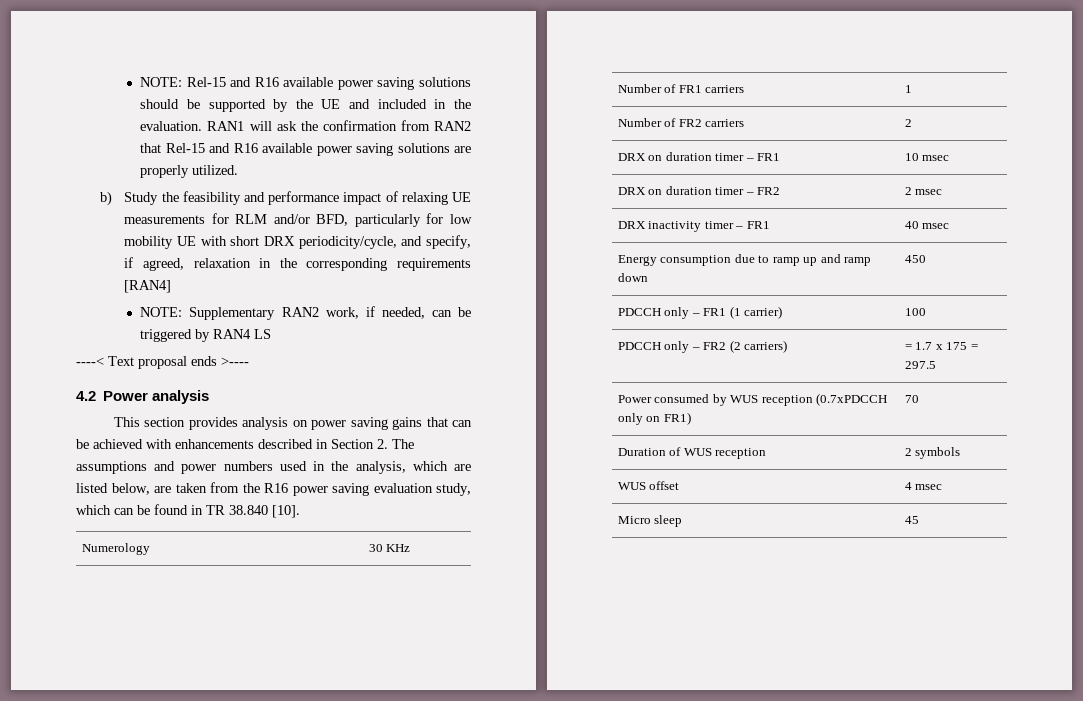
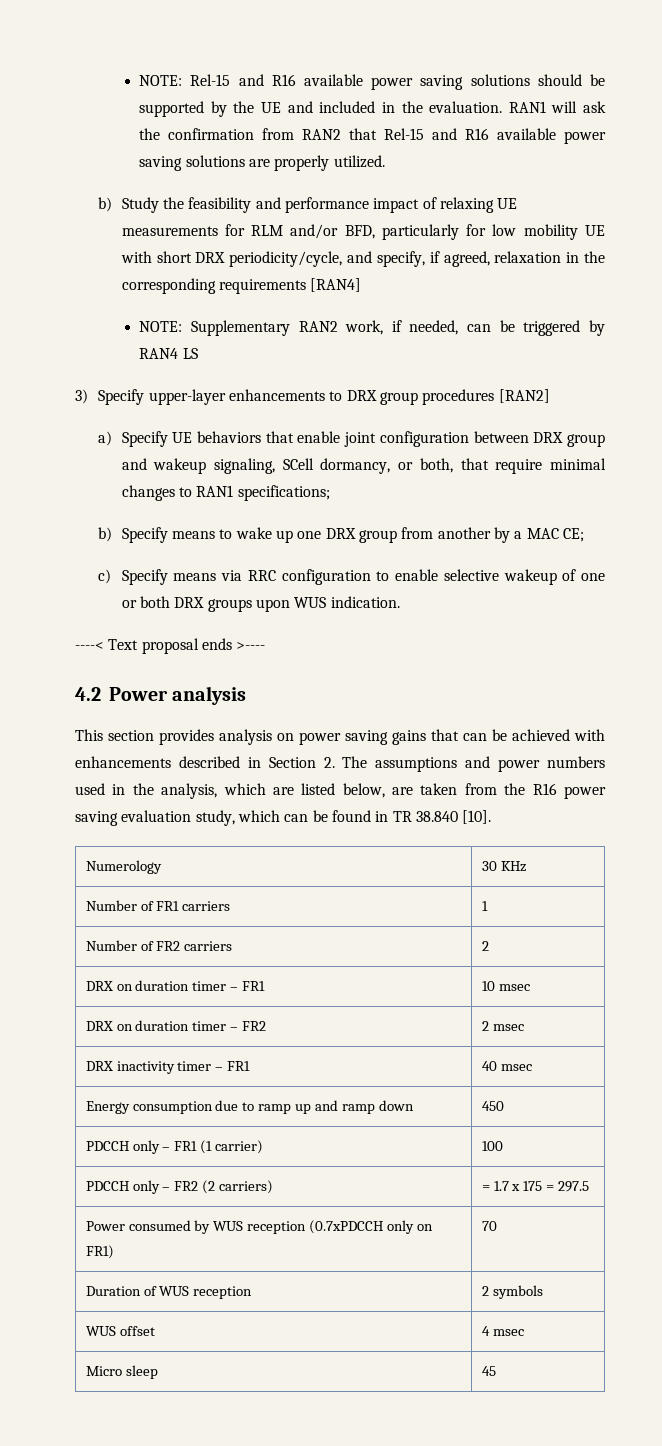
(272, 334) none -> [75,389,550,405] [98,431,605,447] [121,458,606,474] [121,485,330,501] [98,527,584,543] [98,569,606,585] [121,596,400,612] // 3) Specify upper-layer enhancements to DRX group procedures [RAN2] // a) Specify UE behaviors that enable joint configuration between DRX group and wakeup signaling, SCell dormancy, or both, that require minimal changes to RAN1 specifications; // b) Specify means to wake up one DRX group from another by a MAC CE; // c) Specify means via RRC configuration to enable selective wakeup of one or both DRX groups upon WUS indication.

